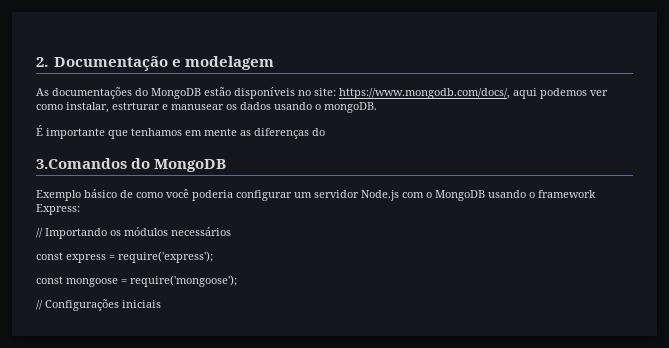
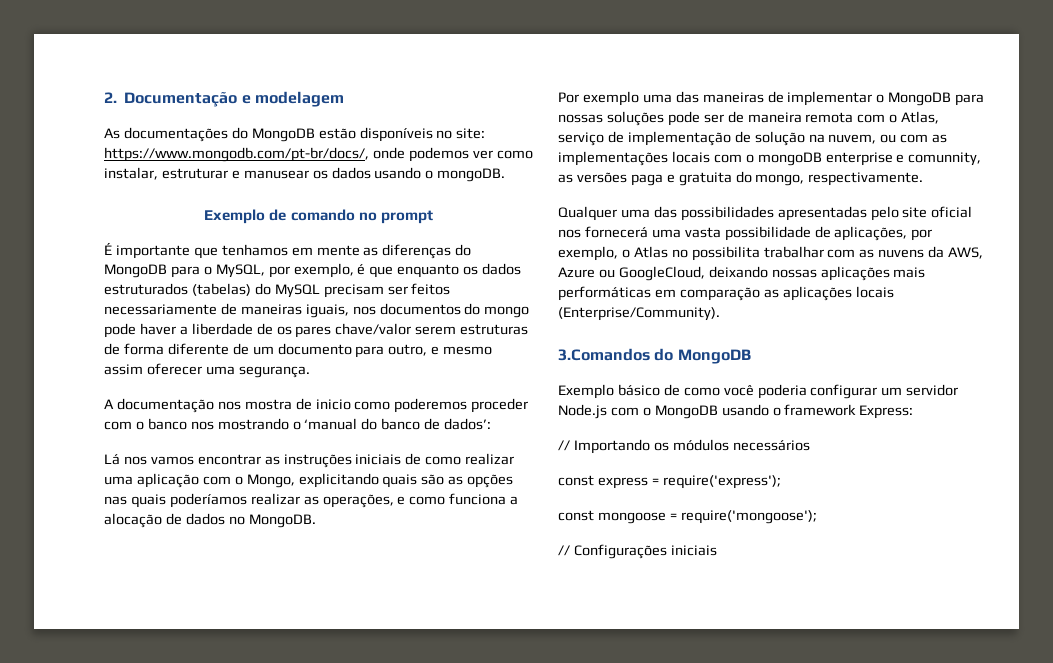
[339,88,537,99] https://www.mongodb.com/docs/, aqui -> [104,147,405,162] https://www.mongodb.com/pt-br/docs/, onde
[112,102,160,110] estrturar -> [161,168,228,179] estruturar
(377, 107) none -> [204,209,433,224] // Exemplo de comando no prompt
(325, 132) none -> [104,263,522,278] [104,283,451,298] [104,303,530,318] [104,323,529,338] [104,343,493,358] [104,363,310,378] [104,398,529,413] [104,418,492,430] [104,453,515,468] [104,473,514,488] [104,493,519,508] [104,513,316,528] [558,91,985,106] [558,111,940,126] [558,131,948,146] [558,151,982,166] [558,171,924,186] [558,206,973,221] [558,226,933,241] [558,246,984,261] [558,266,926,281] [558,286,894,301] [558,307,720,321] MongoDB para o MySQL, por exemplo, é que enquanto os dados estruturados (tabelas) do MySQL precisam ser feitos necessariamente de maneiras iguais, nos documentos do mongo pode haver a liberdade de os pares chave/valor serem estruturas de forma diferente de um documento para outro, e mesmo assim oferecer uma segurança. // A documentação nos mostra de inicio como poderemos proceder com o banco nos mostrando o ‘manual do banco de dados’: // Lá nos vamos encontrar as instruções iniciais de como realizar uma aplicação com o Mongo, explicitando quais são as opções nas quais poderíamos realizar as operações, e como funciona a alocação de dados no MongoDB. // Por exemplo uma das maneiras de implementar o MongoDB para nossas soluções pode ser de maneira remota com o Atlas, serviço de implementação de solução na nuvem, ou com as implementações locais com o mongoDB enterprise e comunnity, as versões paga e gratuita do mongo, respectivamente. // Qualquer uma das possibilidades apresentadas pelo site oficial nos fornecerá uma vasta possibilidade de aplicações, por exemplo, o Atlas no possibilita trabalhar com as nuvens da AWS, Azure ou GoogleCloud, deixando nossas aplicações mais performáticas em comparação as aplicações locais (Enterprise/Community).

